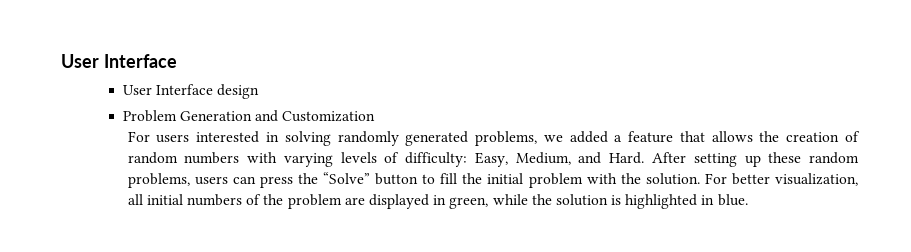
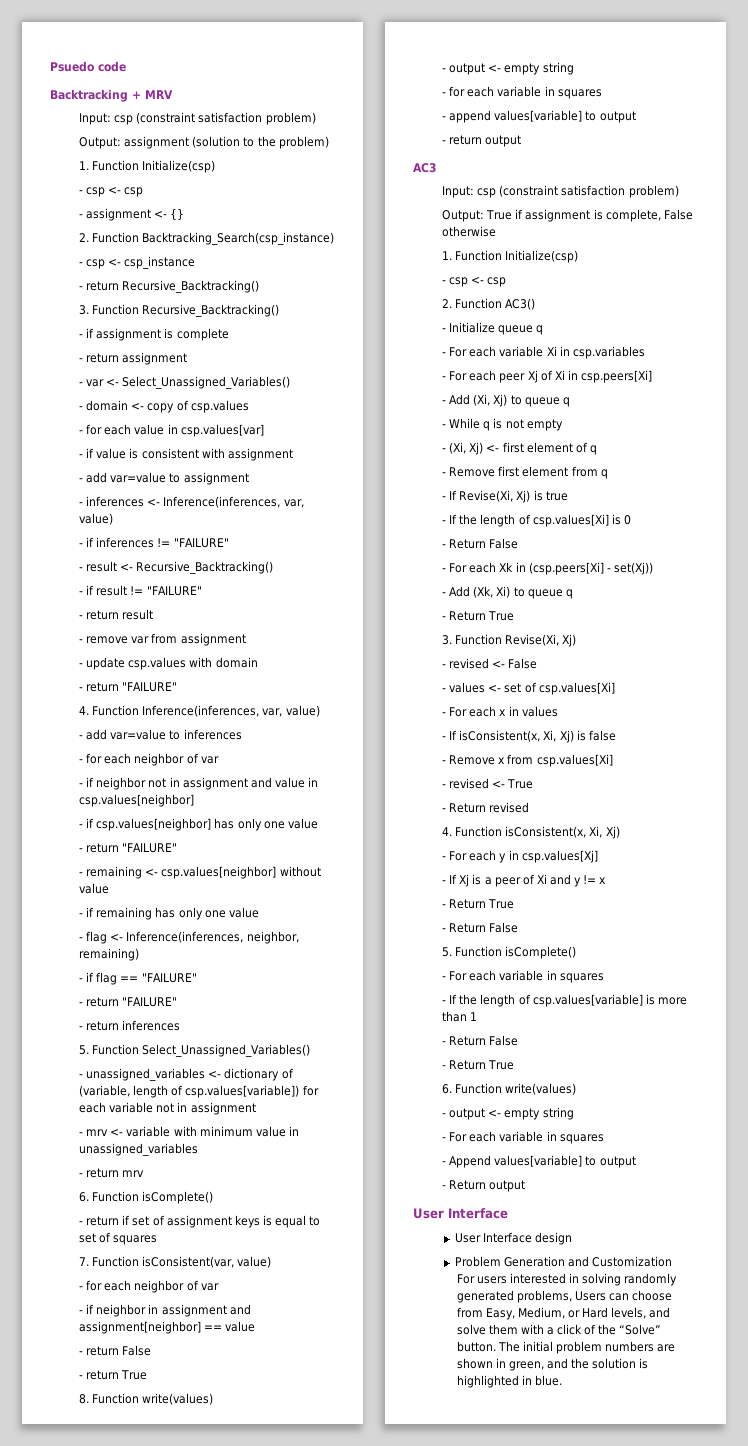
(61, 61) none -> [50,61,126,72] [50,89,173,102] [79,112,316,125] [79,136,329,149] [79,160,216,173] [79,187,144,197] [79,208,185,221] [79,232,335,245] [79,256,196,269] [79,280,260,293] [79,304,280,317] [79,328,229,341] [79,352,188,365] [79,376,291,389] [79,400,249,413] [79,424,264,437] [79,448,293,461] [79,472,249,485] [79,496,304,508] [79,513,114,525] [79,537,229,548] [79,561,274,574] [79,585,202,596] [79,609,154,620] [79,633,246,646] [79,657,258,670] [79,682,178,692] [79,705,320,717] [79,729,242,740] [79,753,219,766] [79,777,318,790] [79,794,195,807] [79,818,318,831] [79,843,178,853] [79,866,321,879] [79,883,110,894] [79,907,259,920] [79,931,299,944] [79,948,140,961] [79,972,197,985] [79,997,178,1007] [79,1020,181,1031] [79,1044,311,1057] [79,1068,294,1081] [79,1085,319,1098] [79,1102,256,1115] [79,1126,299,1137] [79,1143,199,1156] [79,1168,145,1178] [79,1191,214,1204] [79,1215,321,1228] [79,1232,158,1245] [79,1256,272,1268] [79,1280,219,1293] [79,1304,251,1317] [79,1321,256,1334] [79,1345,152,1356] [79,1370,148,1380] [79,1393,214,1405] [442,62,574,75] [442,86,602,99] [442,110,636,123] [442,135,522,147] [413,163,437,173] [442,185,679,198] [442,209,693,222] [442,226,497,237] [442,250,579,263] [442,277,507,287] [442,298,536,310] [442,322,544,335] [442,346,645,359] [442,370,652,383] [442,394,570,407] [442,418,563,431] [442,442,597,455] [442,466,608,479] [442,490,568,503] [442,514,631,527] [442,538,519,549] [442,562,653,575] [442,586,573,599] [442,611,515,621] [442,634,577,647] [442,658,538,669] [442,682,615,695] [442,706,558,717] [442,730,616,743] [442,754,613,767] [442,778,534,789] [442,802,530,813] [442,826,620,839] [442,850,598,863] [442,874,607,887] [442,899,515,909] [442,922,519,933] [442,946,577,959] [442,970,604,983] [442,994,687,1007] [442,1011,478,1022] [442,1035,519,1046] [442,1060,515,1070] [442,1083,577,1095] [442,1107,574,1120] [442,1131,604,1144] [442,1155,636,1168] [442,1180,526,1192] Psuedo code // Backtracking + MRV // Input: csp (constraint satisfaction problem) // Output: assignment (solution to the problem) // 1. Function Initialize(csp) // - csp <- csp // - assignment <- {} // 2. Function Backtracking_Search(csp_instance) // - csp <- csp_instance // - return Recursive_Backtracking() // 3. Function Recursive_Backtracking() // - if assignment is complete // - return assignment // - var <- Select_Unassigned_Variables() // - domain <- copy of csp.values // - for each value in csp.values[var] // - if value is consistent with assignment // - add var=value to assignment // - inferences <- Inference(inferences, var, value) // - if inferences != "FAILURE" // - result <- Recursive_Backtracking() // - if result != "FAILURE" // - return result // - remove var from assignment // - update csp.values with domain // - return "FAILURE" // 4. Function Inference(inferences, var, value) // - add var=value to inferences // - for each neighbor of var // - if neighbor not in assignment and value in csp.values[neighbor] // - if csp.values[neighbor] has only one value // - return "FAILURE" // - remaining <- csp.values[neighbor] without value // - if remaining has only one value // - flag <- Inference(inferences, neighbor, remaining) // - if flag == "FAILURE" // - return "FAILURE" // - return inferences // 5. Function Select_Unassigned_Variables() // - unassigned_variables <- dictionary of (variable, length of csp.values[variable]) for each variable not in assignment // - mrv <- variable with minimum value in unassigned_variables // - return mrv // 6. Function isComplete() // - return if set of assignment keys is equal to set of squares // 7. Function isConsistent(var, value) // - for each neighbor of var // - if neighbor in assignment and assignment[neighbor] == value // - return False // - return True // 8. Function write(values) // - output <- empty string // - for each variable in squares // - append values[variable] to output // - return output // AC3 // Input: csp (constraint satisfaction problem) // Output: True if assignment is complete, False otherwise // 1. Function Initialize(csp) // - csp <- csp // 2. Function AC3() // - Initialize queue q // - For each variable Xi in csp.variables // - For each peer Xj of Xi in csp.peers[Xi] // - Add (Xi, Xj) to queue q // - While q is not empty // - (Xi, Xj) <- first element of q // - Remove first element from q // - If Revise(Xi, Xj) is true // - If the length of csp.values[Xi] is 0 // - Return False // - For each Xk in (csp.peers[Xi] - set(Xj)) // - Add (Xk, Xi) to queue q // - Return True // 3. Function Revise(Xi, Xj) // - revised <- False // - values <- set of csp.values[Xi] // - For each x in values // - If isConsistent(x, Xi, Xj) is false // - Remove x from csp.values[Xi] // - revised <- True // - Return revised // 4. Function isConsistent(x, Xi, Xj) // - For each y in csp.values[Xj] // - If Xj is a peer of Xi and y != x // - Return True // - Return False // 5. Function isComplete() // - For each variable in squares // - If the length of csp.values[variable] is more than 1 // - Return False // - Return True // 6. Function write(values) // - output <- empty string // - For each variable in squares // - Append values[variable] to output // - Return output //
[543,131,860,143] [127,152,859,167] [127,172,858,188] [127,194,429,209] we added a feature that allows the creation of random numbers with varying levels of difficulty: Easy, Medium, and Hard. After setting up these random problems, users can press the “Solve” button to fill the initial problem with the solution. For better visualization, all initial numbers of the problem are displayed -> [574,1290,673,1301] [456,1307,671,1320] [456,1324,662,1335] [456,1341,676,1354] [456,1358,493,1369] Users can choose from Easy, Medium, or Hard levels, and solve them with a click of the “Solve” button. The initial problem numbers are shown
[492,194,528,205] while -> [546,1358,568,1369] and

